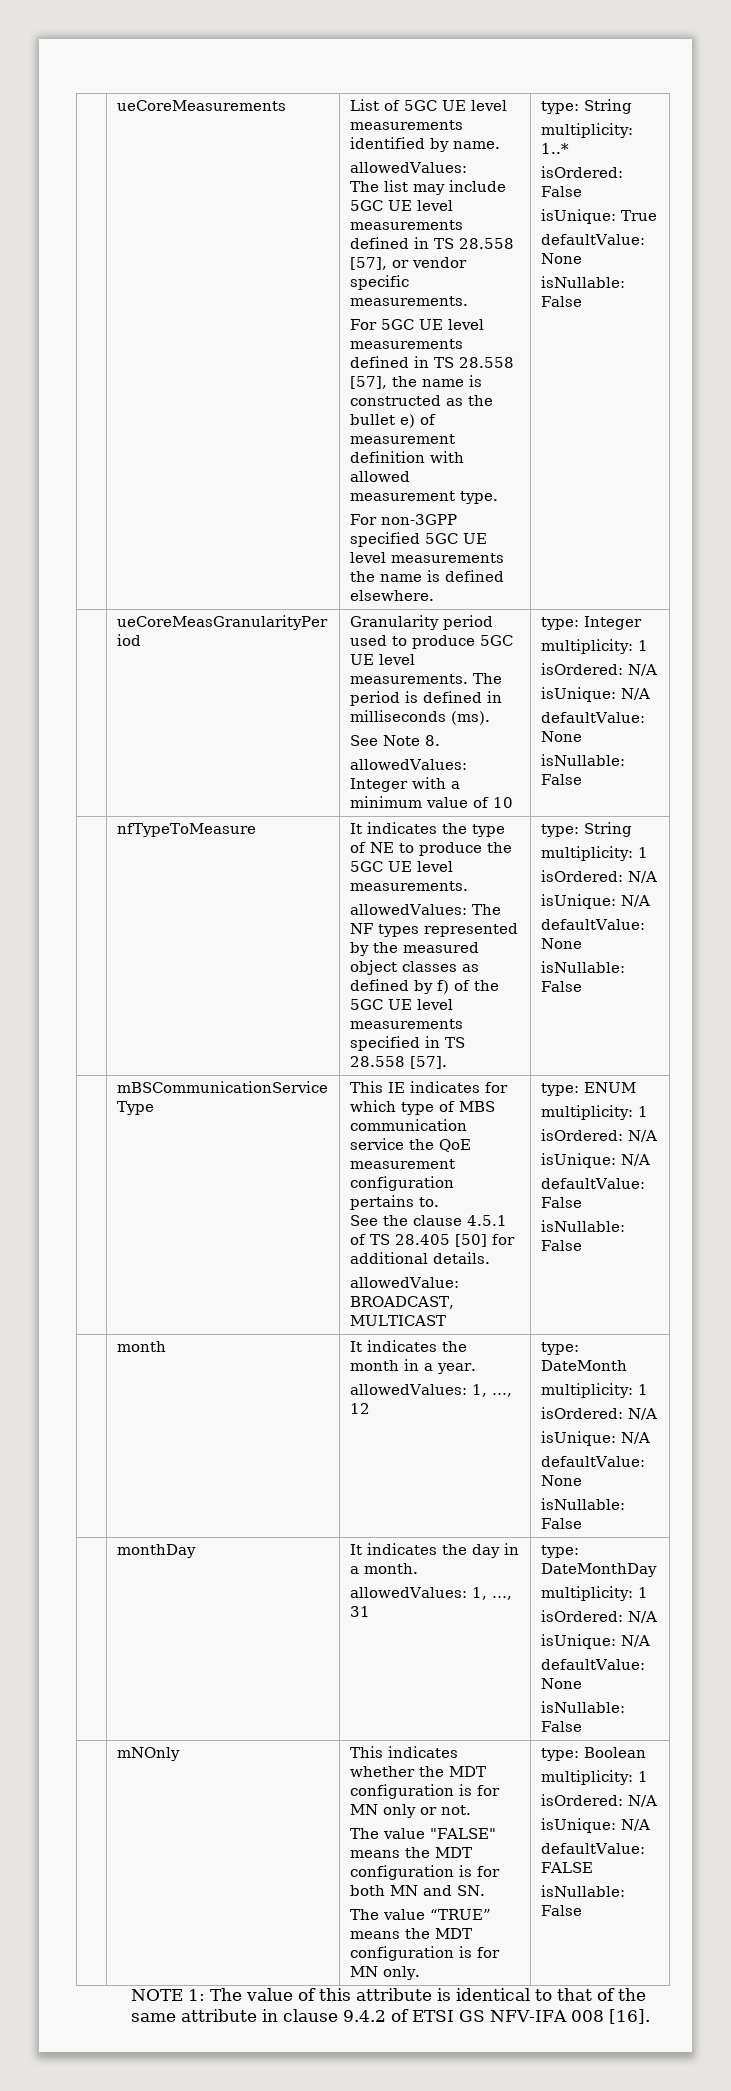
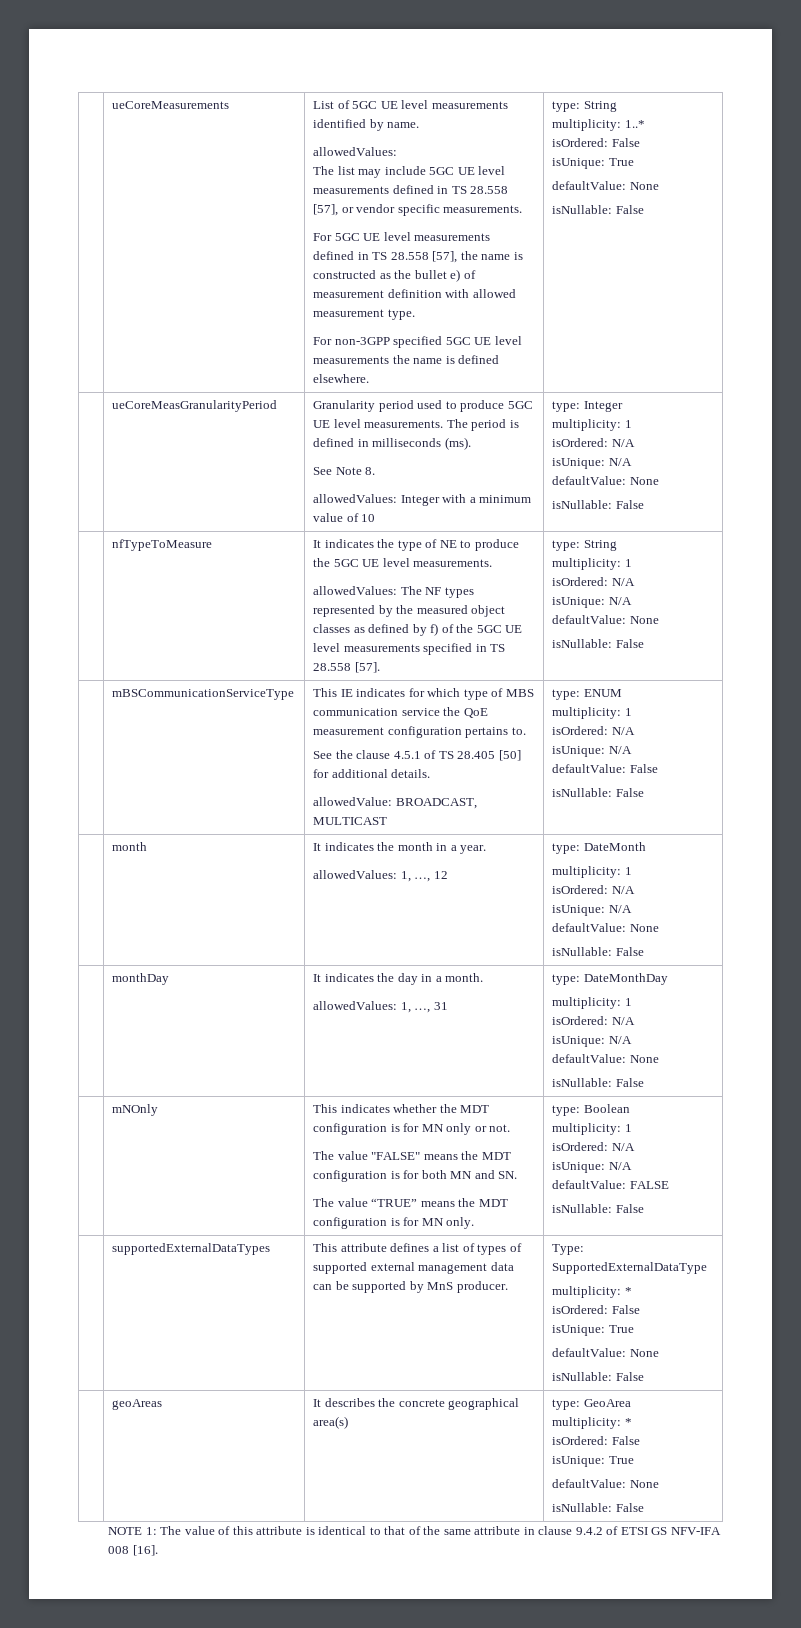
(583, 1910) none -> [112,1243,271,1255] [313,1243,522,1255] [313,1262,514,1274] [313,1281,508,1293] [552,1244,585,1255] [552,1262,708,1274] [552,1286,632,1298] [552,1305,640,1314] [552,1325,634,1336] [552,1348,659,1357] [552,1372,644,1381] [112,1399,163,1410] [313,1398,520,1410] [313,1416,349,1429] [552,1399,631,1410] [552,1417,632,1429] [552,1436,640,1445] [552,1456,634,1467] [552,1479,659,1488] [552,1503,644,1512] // | supportedExternalDataTypes | This attribute defines a list of types of supported external management data can be supported by MnS producer. | Type: SupportedExternalDataType // multiplicity: * // isOrdered: False // isUnique: True // defaultValue: None // isNullable: False // | geoAreas | It describes the concrete geographical area(s) | type: GeoArea // multiplicity: * // isOrdered: False // isUnique: True // defaultValue: None // isNullable: False

